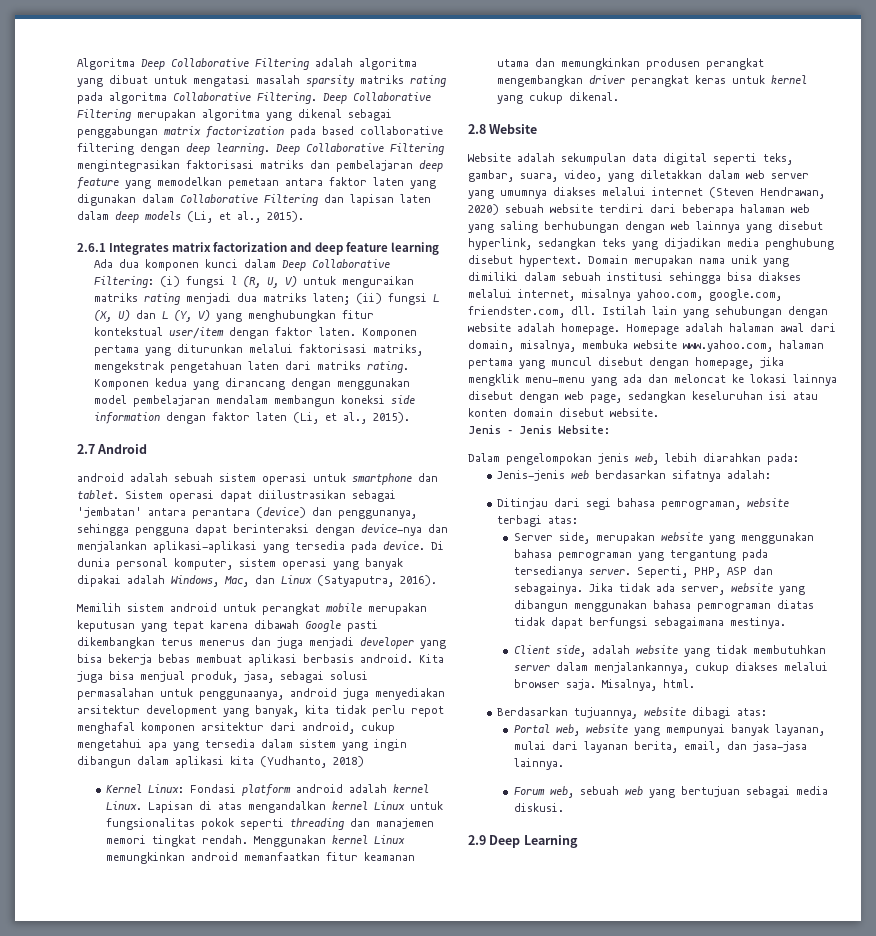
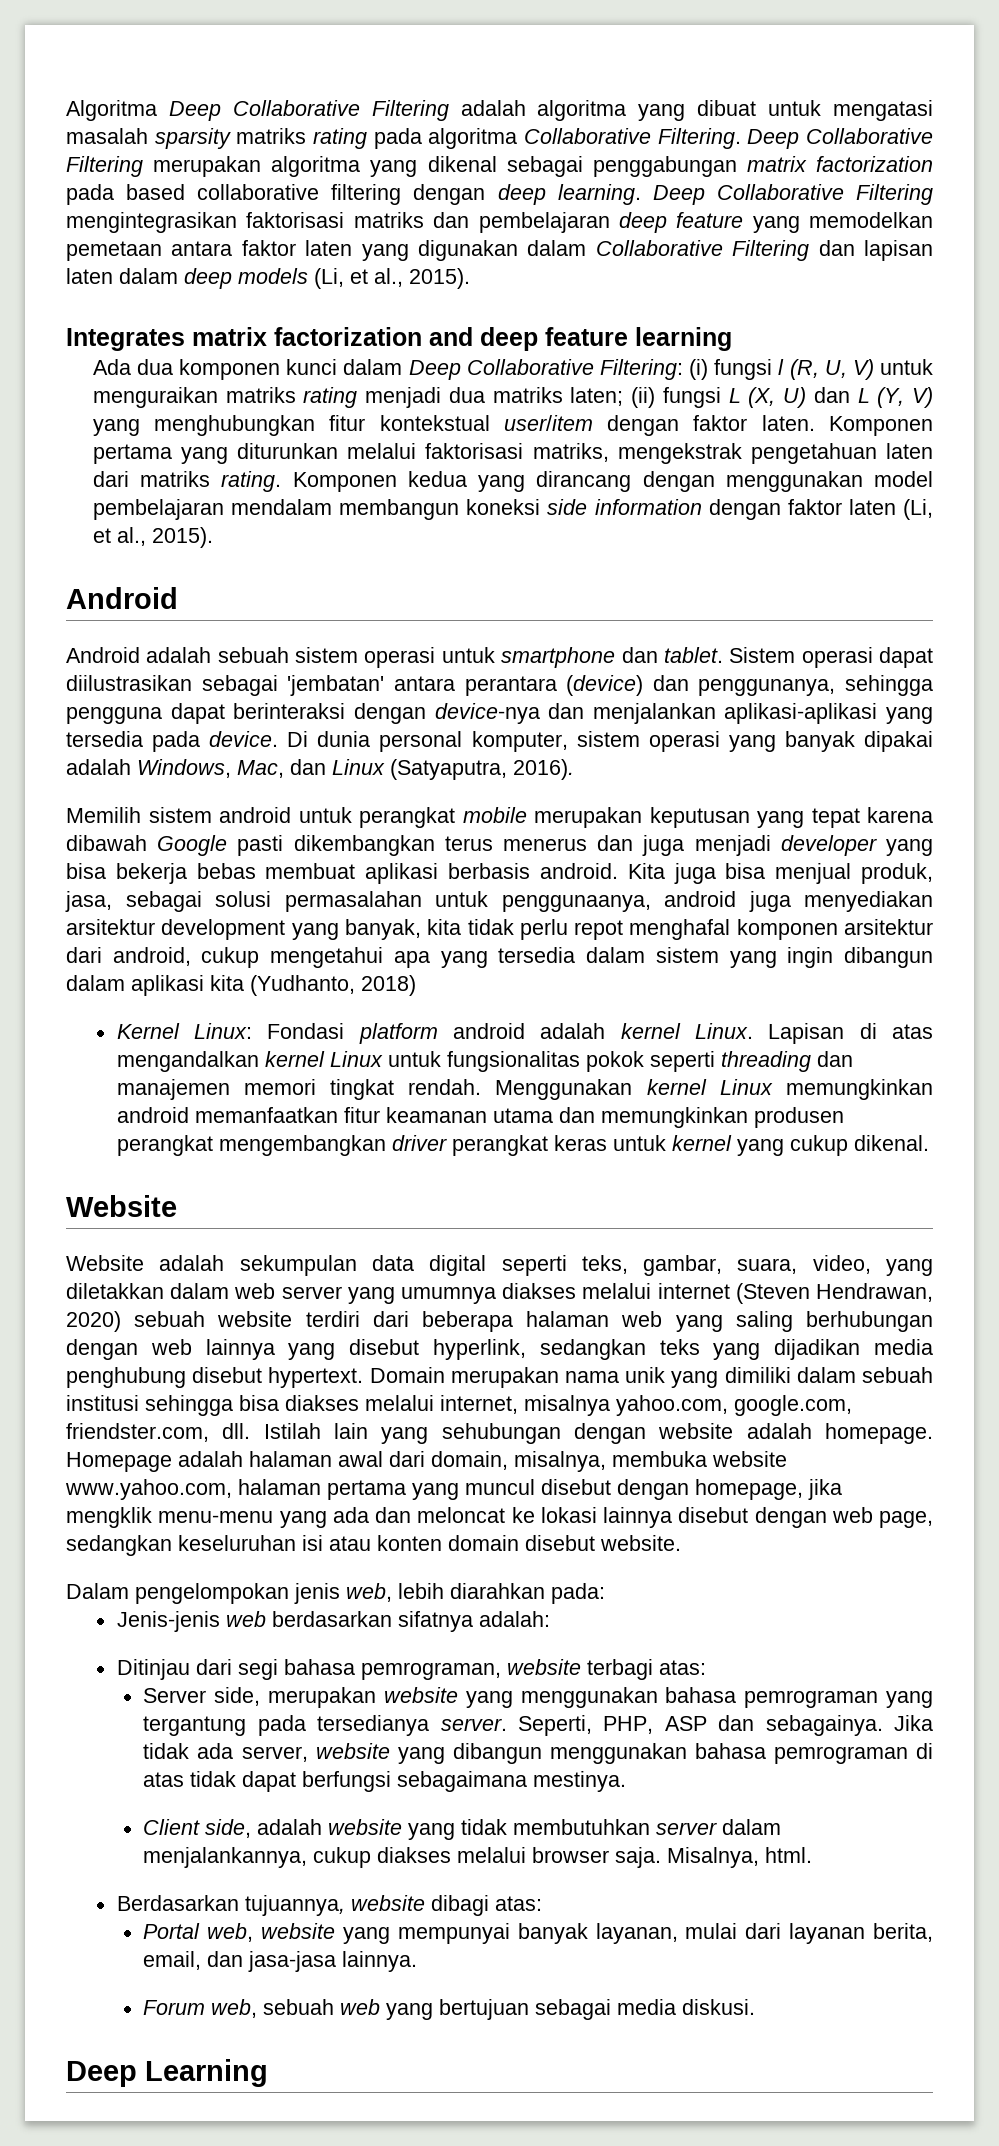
[77,243,106,252] 2.6.1 -> (470, 278) none
[77,444,95,454] 2.7 -> (213, 537) none
[77,473,124,482] android -> [66,647,140,663] Android
[468,124,486,134] 2.8 -> (929, 1143) none
[468,425,610,434] // Jenis – Jenis Website: -> (681, 1543) none
[776,600,814,609] diatas -> [915,1743,933,1759] [143,1772,185,1787] di atas
[468,835,486,845] 2.9 -> (756, 2007) none

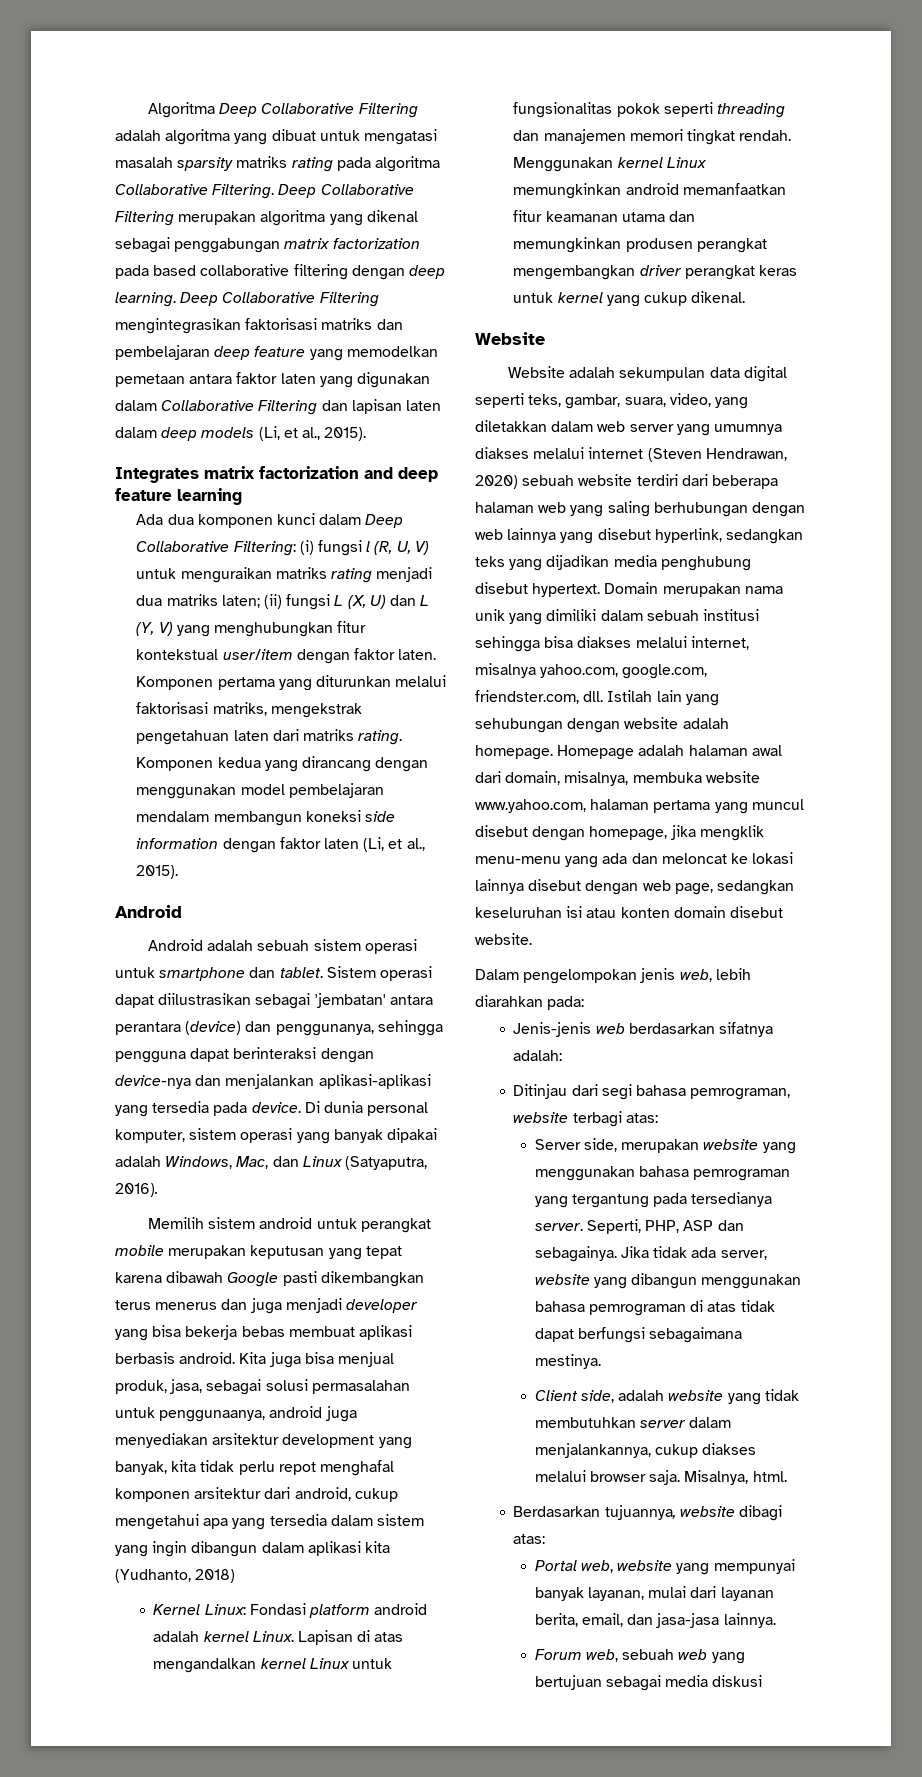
[682,1999,756,2015] [66,2059,268,2087] diskusi. // Deep Learning -> [712,1675,763,1687] diskusi

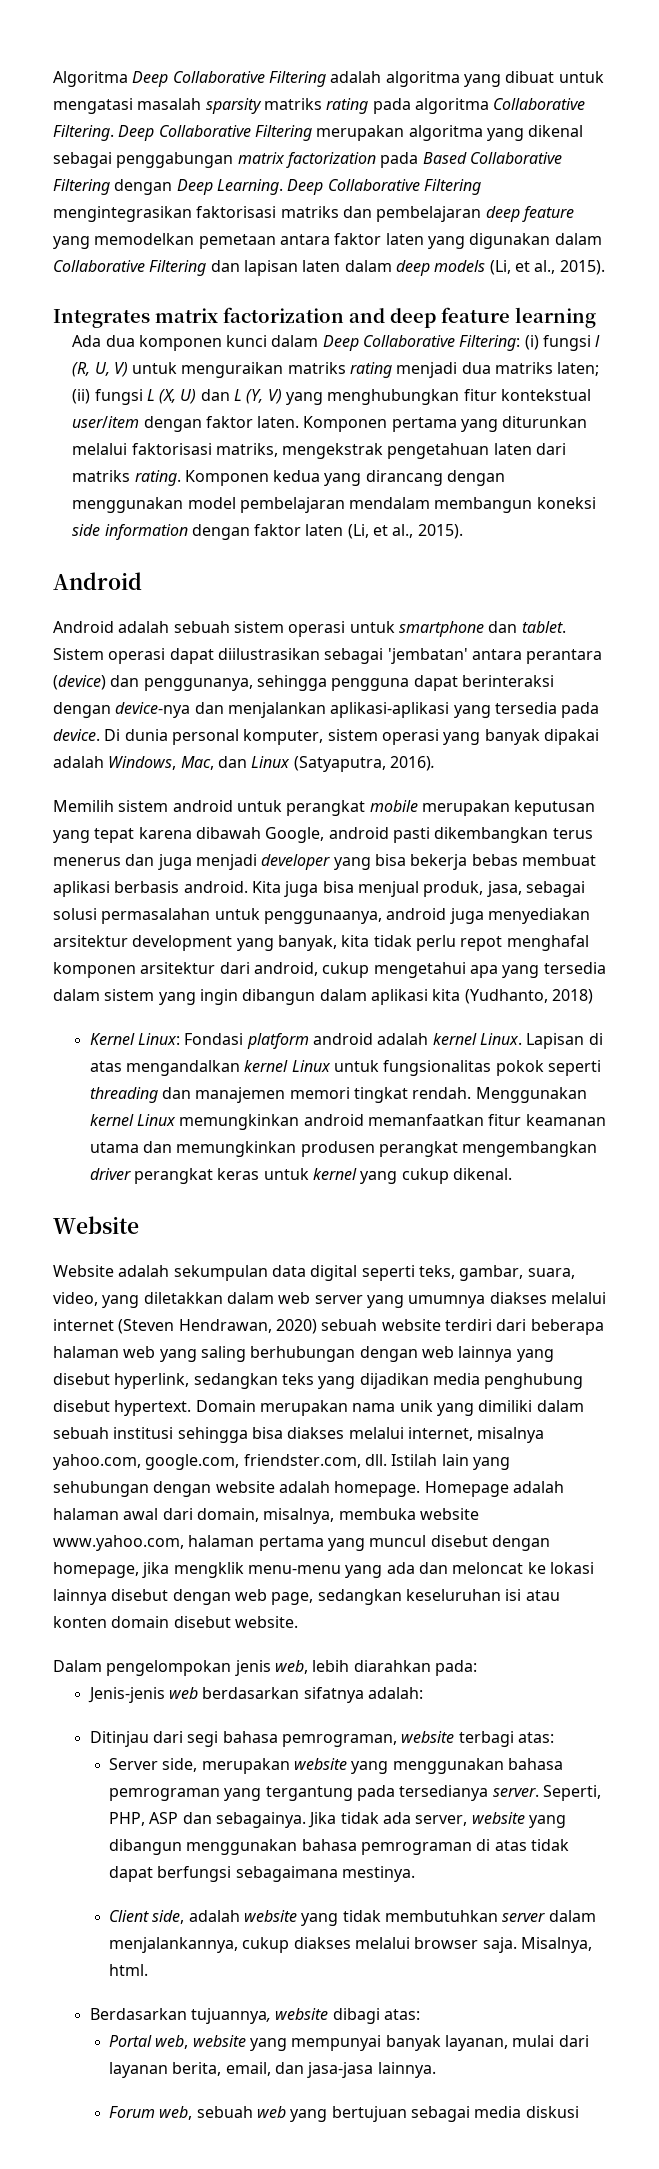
[153,264,445,280] [115,292,176,307] based collaborative filtering dengan deep learning. -> [422,152,562,164] [53,179,283,195] Based Collaborative Filtering dengan Deep Learning.
[227,1272,279,1287] Google -> [265,827,389,843] Google, android

